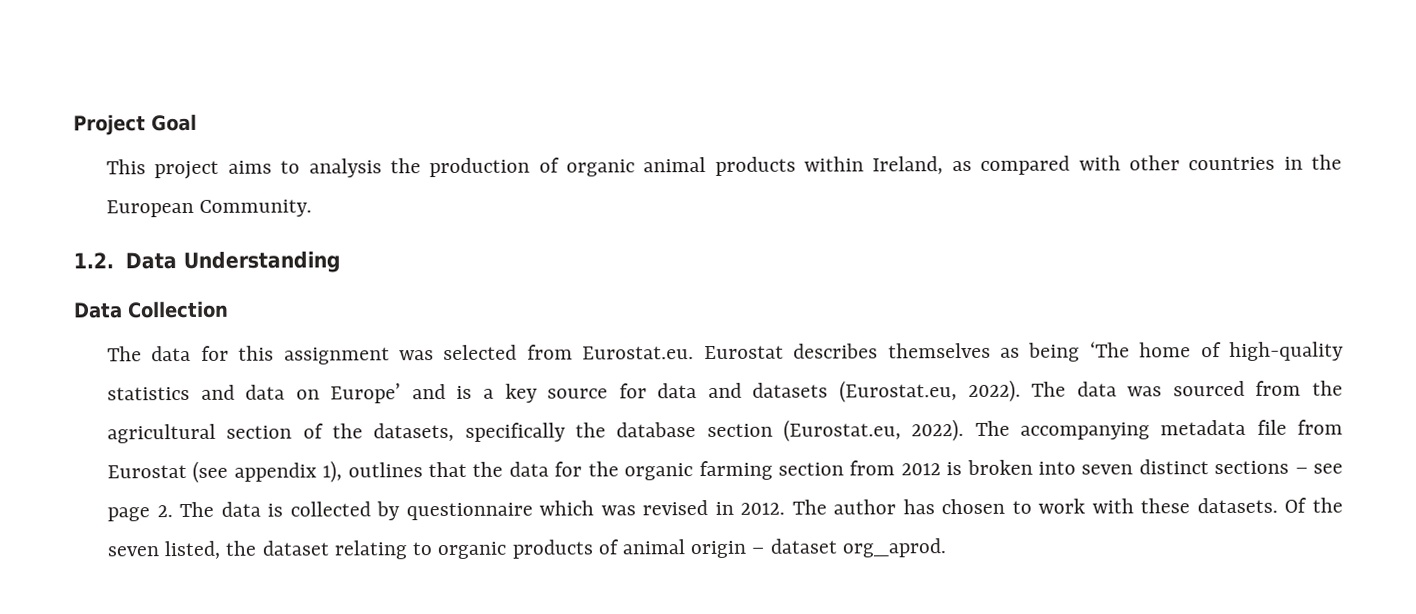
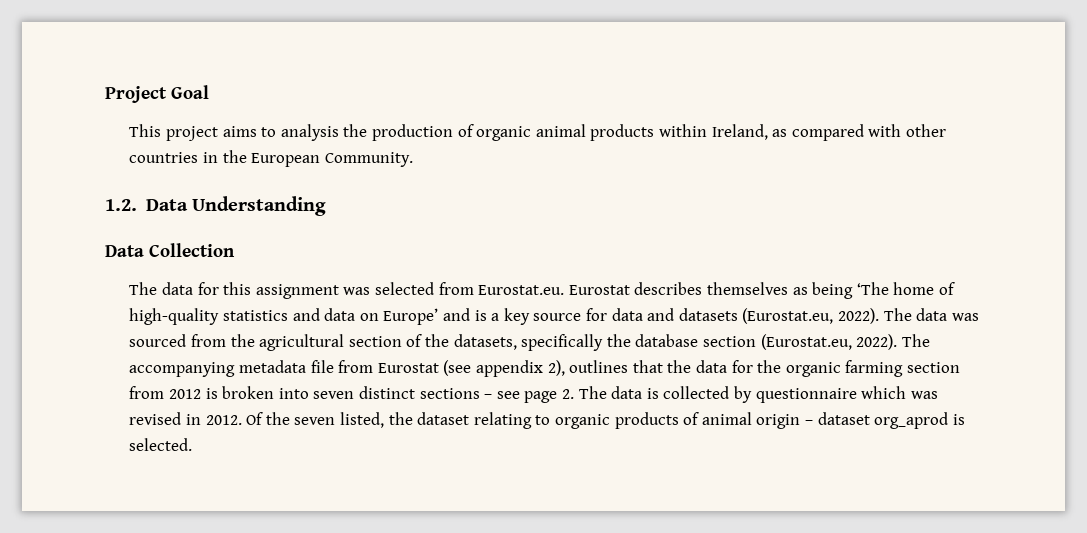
[322,460,343,483] 1), -> [547,360,565,376] 2),
[791,497,1278,515] The author has chosen to work with these datasets. -> (242, 420) none
[841,538,946,558] org_aprod. -> [874,412,965,429] [129,438,193,451] org_aprod is selected.

